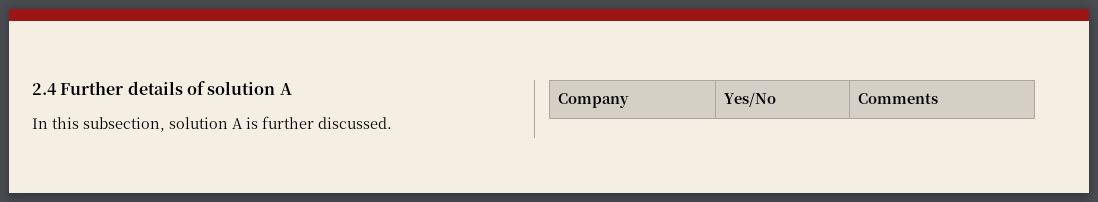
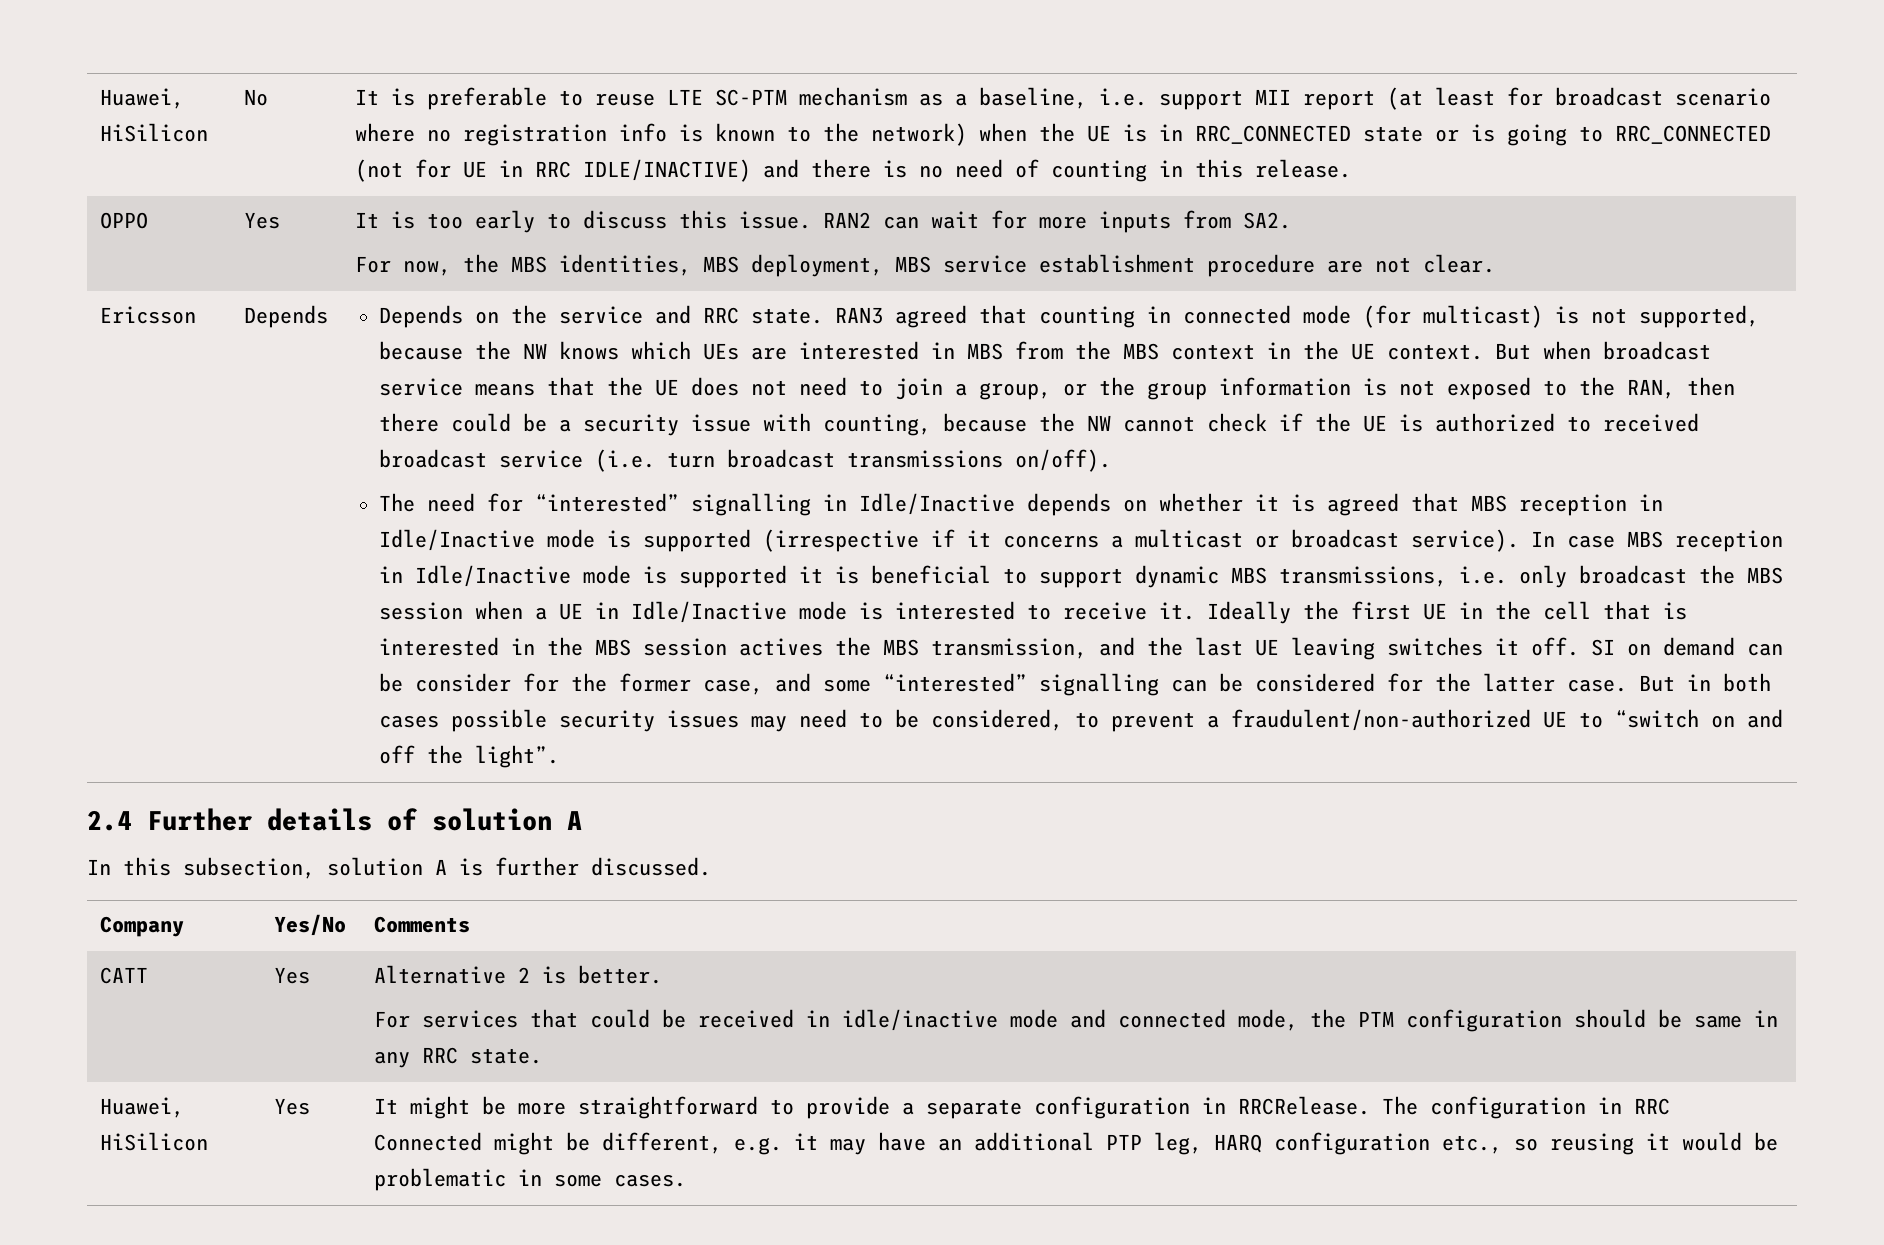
(32, 89) none -> [100,88,185,109] [100,123,209,142] [244,89,269,106] [355,87,1772,110] [355,123,1772,146] [355,159,1352,182] [100,212,149,229] [244,212,281,229] [355,210,1292,233] [355,254,1496,277] [100,306,197,324] [244,305,329,328] [378,305,1759,328] [378,341,1711,360] [378,377,1735,400] [378,413,1699,436] [378,449,1111,472] [378,493,1663,516] [378,529,1783,552] [378,565,1783,588] [378,601,1687,624] [378,637,1783,660] [378,673,1771,696] [378,709,1783,732] [378,745,559,768] Huawei, HiSilicon | No | It is preferable to reuse LTE SC-PTM mechanism as a baseline, i.e. support MII report (at least for broadcast scenario where no registration info is known to the network) when the UE is in RRC_CONNECTED state or is going to RRC_CONNECTED (not for UE in RRC IDLE/INACTIVE) and there is no need of counting in this release. // OPPO | Yes | It is too early to discuss this issue. RAN2 can wait for more inputs from SA2. // For now, the MBS identities, MBS deployment, MBS service establishment procedure are not clear. // Ericsson | Depends | Depends on the service and RRC state. RAN3 agreed that counting in connected mode (for multicast) is not supported, because the NW knows which UEs are interested in MBS from the MBS context in the UE context. But when broadcast service means that the UE does not need to join a group, or the group information is not exposed to the RAN, then there could be a security issue with counting, because the NW cannot check if the UE is authorized to received broadcast service (i.e. turn broadcast transmissions on/off). // The need for “interested” signalling in Idle/Inactive depends on whether it is agreed that MBS reception in Idle/Inactive mode is supported (irrespective if it concerns a multicast or broadcast service). In case MBS reception in Idle/Inactive mode is supported it is beneficial to support dynamic MBS transmissions, i.e. only broadcast the MBS session when a UE in Idle/Inactive mode is interested to receive it. Ideally the first UE in the cell that is interested in the MBS session actives the MBS transmission, and the last UE leaving switches it off. SI on demand can be consider for the former case, and some “interested” signalling can be considered for the latter case. But in both cases possible security issues may need to be considered, to prevent a fraudulent/non-authorized UE to “switch on and off the light”. //
(939, 98) none -> [100,967,149,984] [274,967,311,984] [374,965,663,984] [374,1009,1779,1032] [374,1047,543,1068] [100,1097,185,1118] [100,1132,209,1151] [274,1098,311,1115] [374,1096,1671,1119] [374,1132,1779,1155] [374,1168,687,1191] // CATT | Yes | Alternative 2 is better. // For services that could be received in idle/inactive mode and connected mode, the PTM configuration should be same in any RRC state. // Huawei, HiSilicon | Yes | It might be more straightforward to provide a separate configuration in RRCRelease. The configuration in RRC Connected might be different, e.g. it may have an additional PTP leg, HARQ configuration etc., so reusing it would be problematic in some cases.

